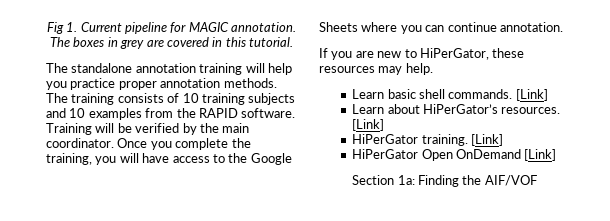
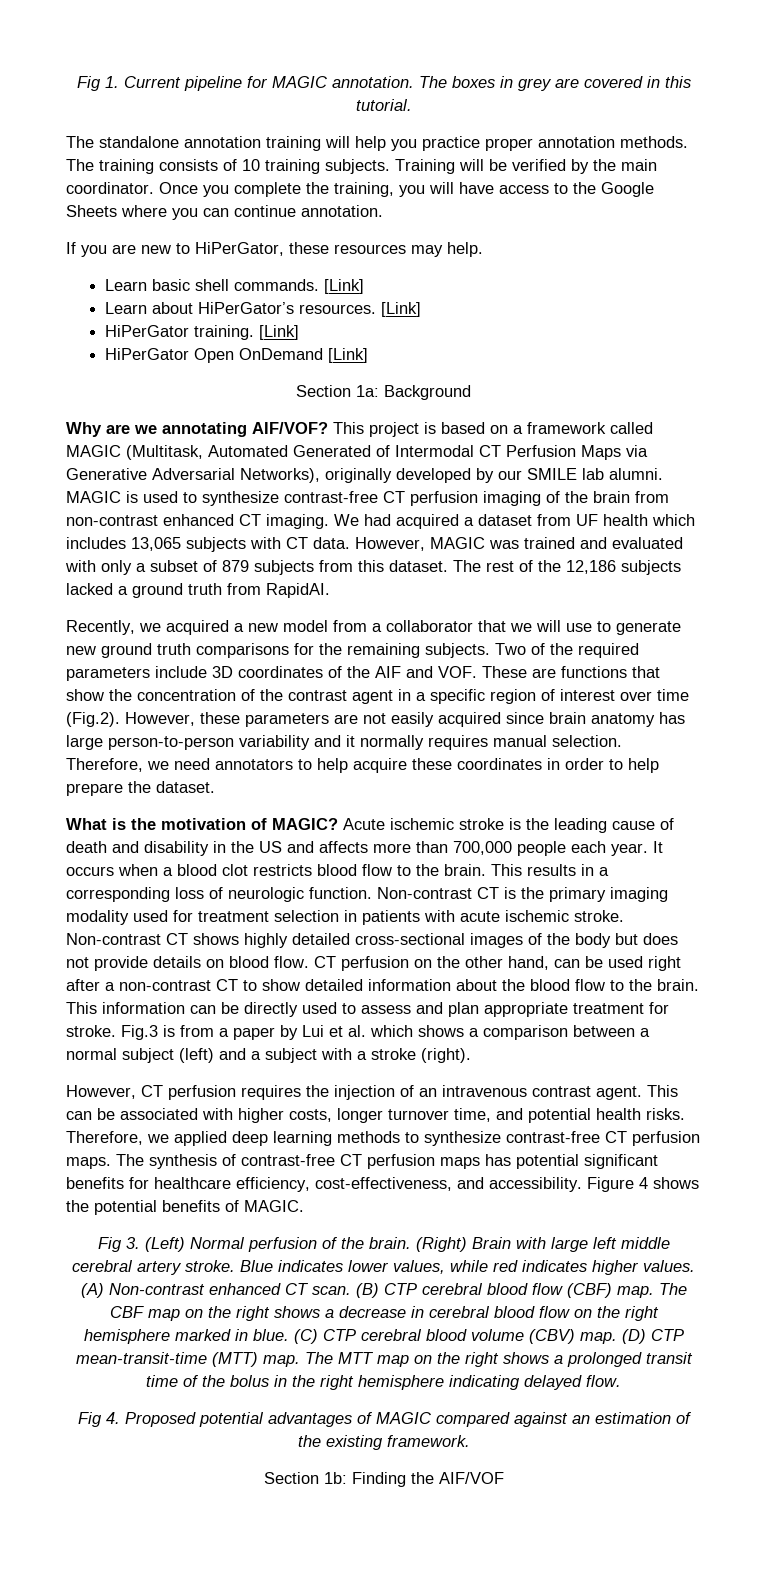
[248,93,296,105] [46,108,296,120] subjects and 10 examples from the RAPID software. -> [325,159,390,174] subjects.
(415, 180) none -> [384,385,471,400] [66,422,653,437] [66,445,648,460] [66,468,663,483] [66,491,669,506] [66,514,695,529] [66,537,683,552] [65,560,681,575] [66,583,330,598] [66,620,681,635] [66,643,639,658] [66,666,660,681] [66,689,689,704] [66,712,685,727] [66,735,622,750] [66,758,659,773] [66,781,215,796] [66,818,674,833] [66,841,663,856] [66,864,609,876] [66,887,668,902] [66,910,624,925] [66,933,678,948] [66,956,681,971] [66,979,699,991] [66,1002,669,1017] [66,1025,650,1040] [66,1048,471,1063] [66,1085,678,1100] [66,1108,685,1123] [66,1131,700,1146] [66,1154,658,1169] [66,1177,699,1192] [66,1200,304,1215] [97,1237,670,1252] [72,1260,695,1275] [80,1283,687,1298] [109,1306,659,1321] [83,1329,684,1344] [75,1352,693,1367] [146,1375,621,1390] [77,1412,692,1427] [297,1435,470,1450] [263,1472,347,1484] Background // Why are we annotating AIF/VOF? This project is based on a framework called MAGIC (Multitask, Automated Generated of Intermodal CT Perfusion Maps via Generative Adversarial Networks), originally developed by our SMILE lab alumni. MAGIC is used to synthesize contrast-free CT perfusion imaging of the brain from non-contrast enhanced CT imaging. We had acquired a dataset from UF health which includes 13,065 subjects with CT data. However, MAGIC was trained and evaluated with only a subset of 879 subjects from this dataset. The rest of the 12,186 subjects lacked a ground truth from RapidAI. // Recently, we acquired a new model from a collaborator that we will use to generate new ground truth comparisons for the remaining subjects. Two of the required parameters include 3D coordinates of the AIF and VOF. These are functions that show the concentration of the contrast agent in a specific region of interest over time (Fig.2). However, these parameters are not easily acquired since brain anatomy has large person-to-person variability and it normally requires manual selection. Therefore, we need annotators to help acquire these coordinates in order to help prepare the dataset. // What is the motivation of MAGIC? Acute ischemic stroke is the leading cause of death and disability in the US and affects more than 700,000 people each year. It occurs when a blood clot restricts blood flow to the brain. This results in a corresponding loss of neurologic function. Non-contrast CT is the primary imaging modality used for treatment selection in patients with acute ischemic stroke. Non-contrast CT shows highly detailed cross-sectional images of the body but does not provide details on blood flow. CT perfusion on the other hand, can be used right after a non-contrast CT to show detailed information about the blood flow to the brain. This information can be directly used to assess and plan appropriate treatment for stroke. Fig.3 is from a paper by Lui et al. which shows a comparison between a normal subject (left) and a subject with a stroke (right). // However, CT perfusion requires the injection of an intravenous contrast agent. This can be associated with higher costs, longer turnover time, and potential health risks. Therefore, we applied deep learning methods to synthesize contrast-free CT perfusion maps. The synthesis of contrast-free CT perfusion maps has potential significant benefits for healthcare efficiency, cost-effectiveness, and accessibility. Figure 4 shows the potential benefits of MAGIC. // Fig 3. (Left) Normal perfusion of the brain. (Right) Brain with large left middle cerebral artery stroke. Blue indicates lower values, while red indicates higher values. (A) Non-contrast enhanced CT scan. (B) CTP cerebral blood flow (CBF) map. The CBF map on the right shows a decrease in cerebral blood flow on the right hemisphere marked in blue. (C) CTP cerebral blood volume (CBV) map. (D) CTP mean-transit-time (MTT) map. The MTT map on the right shows a prolonged transit time of the bolus in the right hemisphere indicating delayed flow. // Fig 4. Proposed potential advantages of MAGIC compared against an estimation of the existing framework. // Section 1b:

